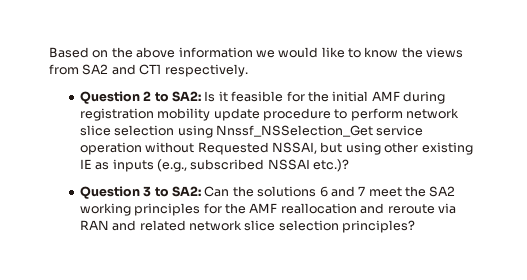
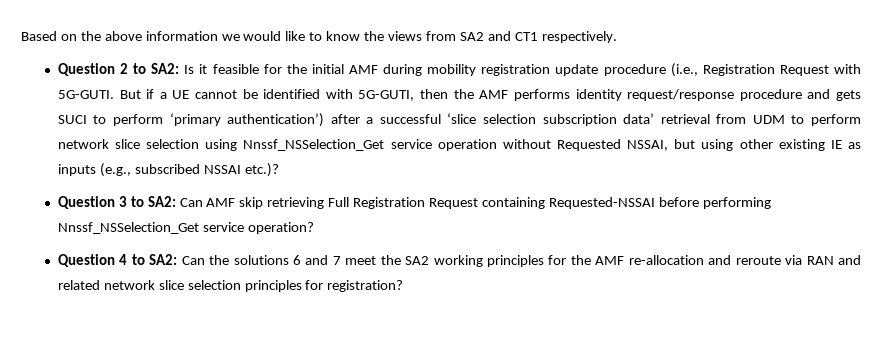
[79,108,332,121] registration mobility update procedure -> [427,63,862,77] [57,89,862,101] [57,113,785,127] mobility registration update procedure (i.e., Registration Request with 5G-GUTI. But if a UE cannot be identified with 5G-GUTI, then the AMF performs identity request/response procedure and gets SUCI to perform ‘primary authentication’) after a successful ‘slice selection subscription data’ retrieval from UDM
(230, 191) none -> [206,197,771,209] [57,222,314,234] [57,254,205,267] AMF skip retrieving Full Registration Request containing Requested-NSSAI before performing Nnssf_NSSelection_Get service operation? // Question 4 to SA2: Can
[280,203,357,214] reallocation -> [628,255,704,265] re-allocation
[342,220,416,233] principles? -> [244,280,404,292] principles for registration?

